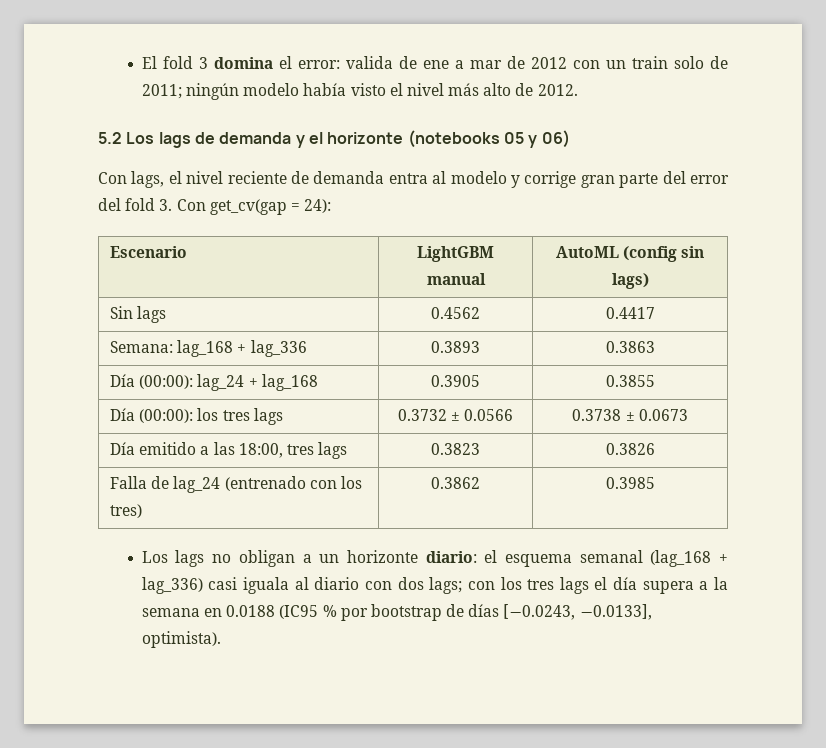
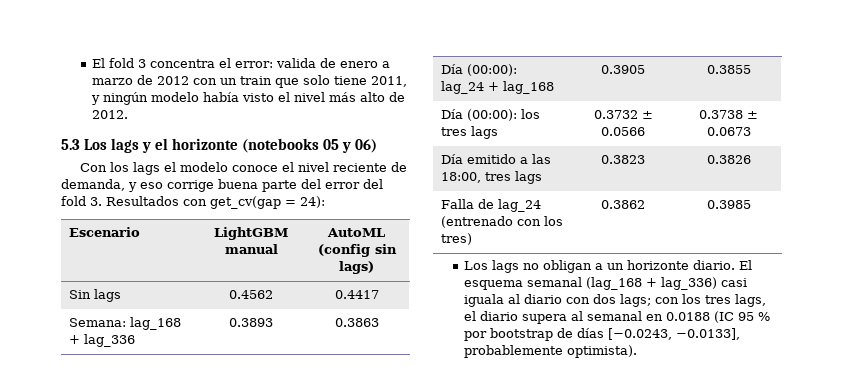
[213,57,273,69] domina -> [150,59,216,68] concentra
[422,60,502,69] ene a mar -> [340,61,391,68] [92,78,134,85] enero a marzo
[673,56,728,69] [141,84,182,99] solo de 2011; -> [275,75,408,88] [91,95,101,105] que solo tiene 2011, y
[98,132,292,148] 5.2 Los lags de demanda -> [61,138,140,153] 5.3 Los lags
[131,171,615,188] lags, el nivel reciente de demanda entra al modelo y corrige gran -> [110,162,408,175] [61,179,258,192] los lags el modelo conoce el nivel reciente de demanda, y eso corrige buena
[176,199,206,211] Con -> [106,196,207,206] Resultados con
[425,550,498,563] diario: el -> [693,260,753,270] diario. El
[559,577,728,594] [141,605,319,619] lags el día supera a la semana en 0.0188 (IC95 -> [735,294,767,307] [464,311,755,324] lags, el diario supera al semanal en 0.0188 (IC 95
(652, 612) none -> [464,345,564,358] probablemente

